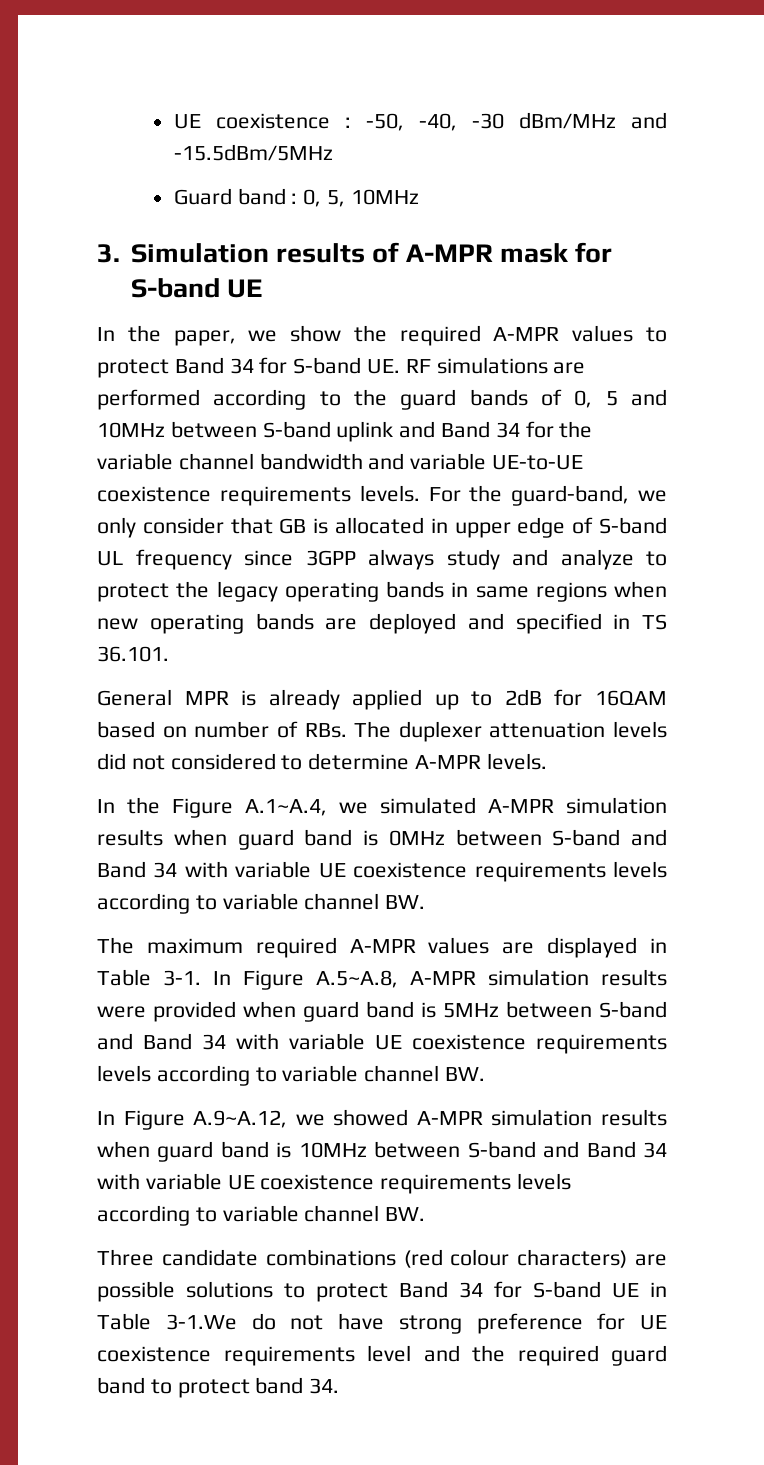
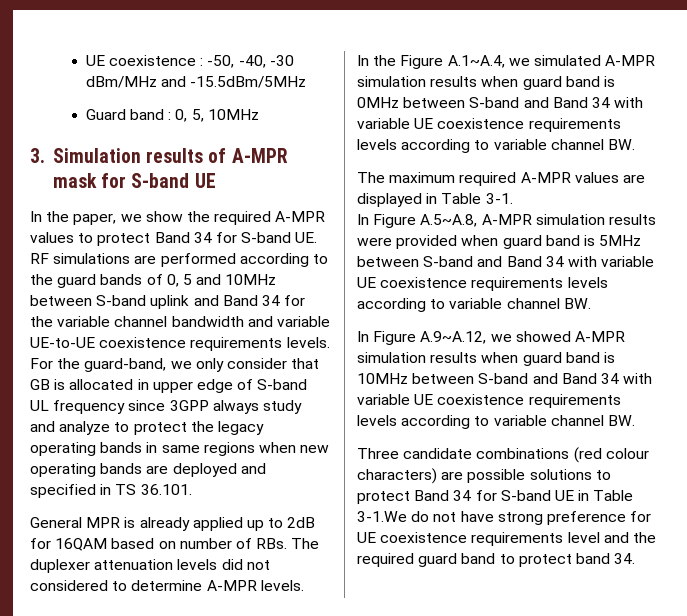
(201, 978) none -> (513, 198) //

